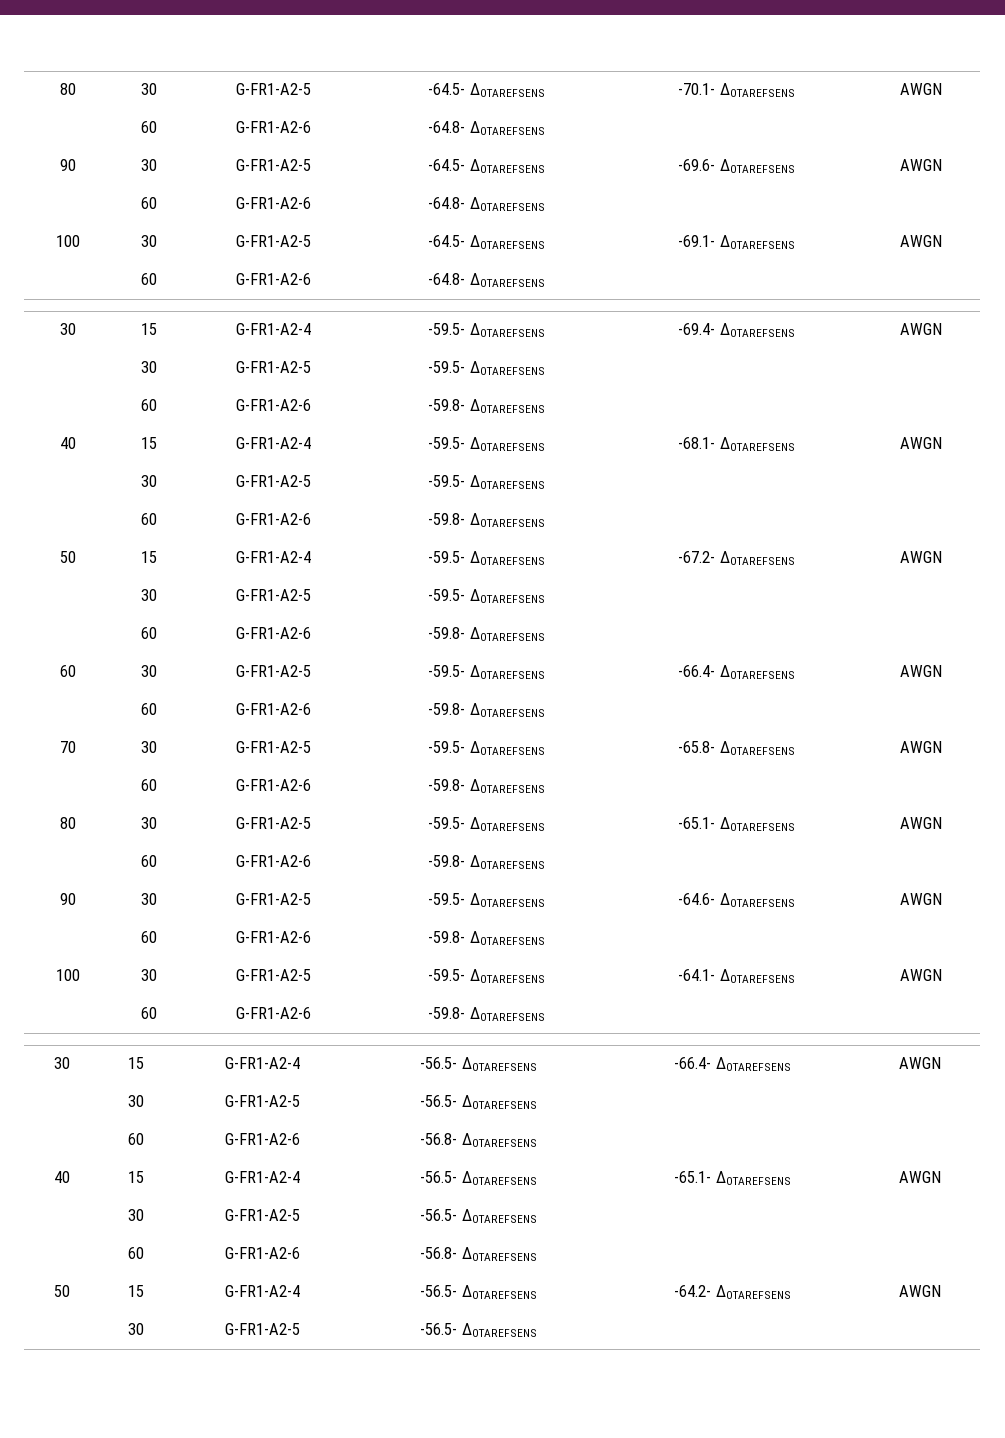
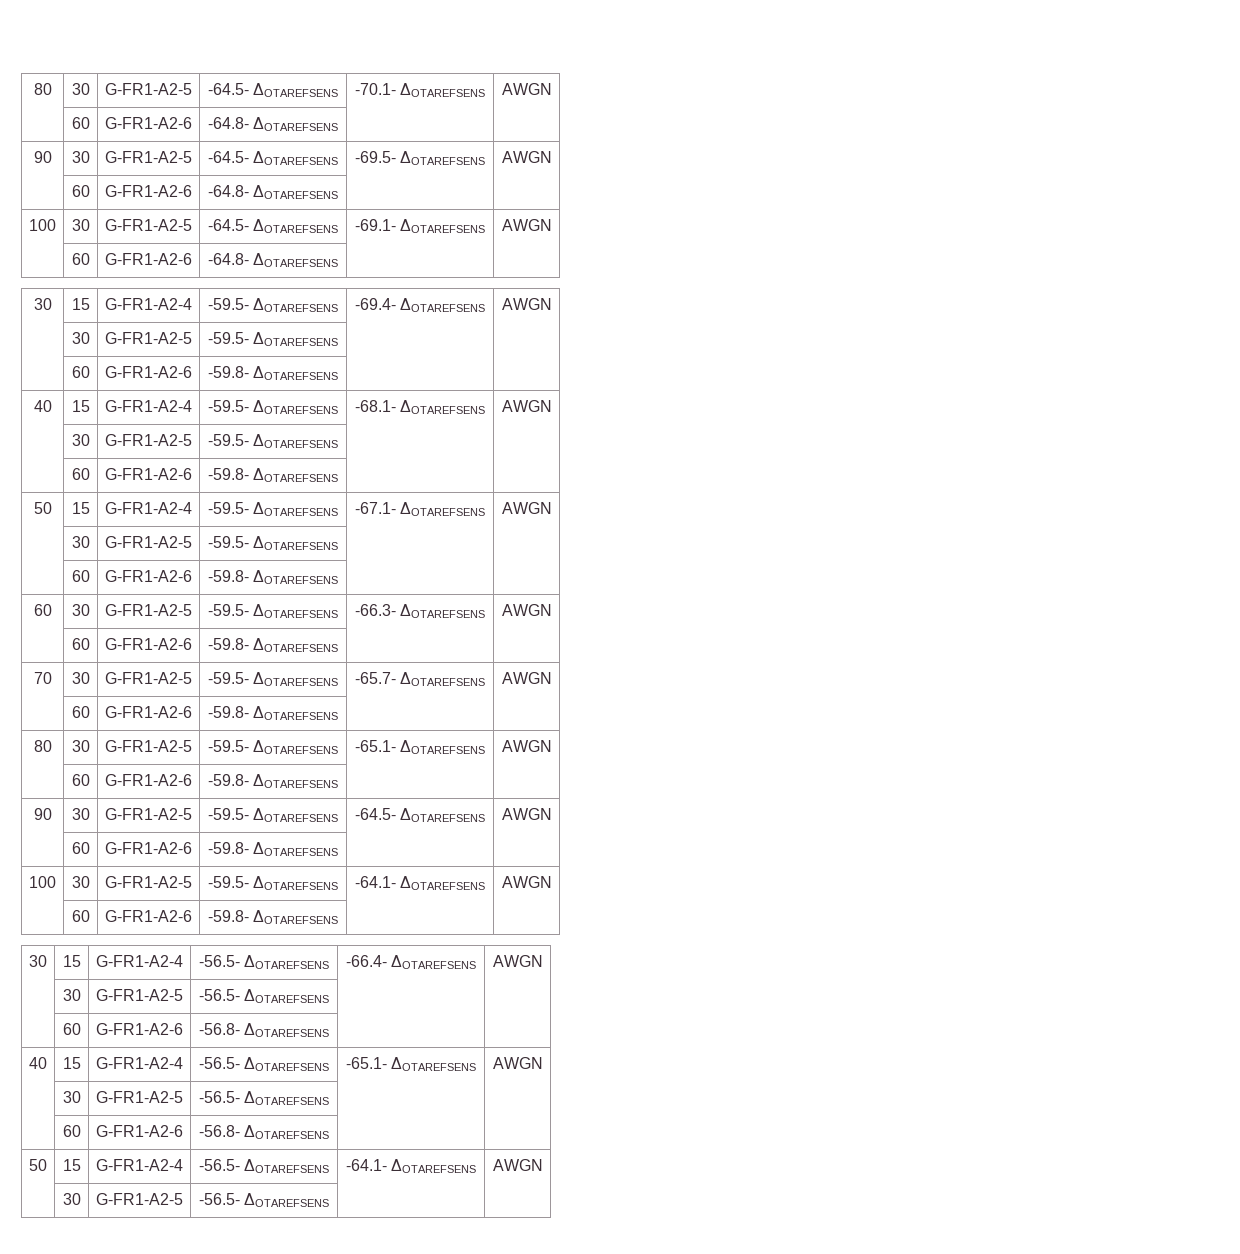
[678,159,716,171] -69.6- -> [354,151,396,163] -69.5-
[678,551,716,563] -67.2- -> [354,502,396,514] -67.1-
[678,665,716,677] -66.4- -> [354,604,396,616] -66.3-
[678,741,716,753] -65.8- -> [354,672,396,684] -65.7-
[678,893,716,905] -64.6- -> [354,808,396,820] -64.5-
[674,1285,712,1297] -64.2- -> [345,1159,387,1171] -64.1-

